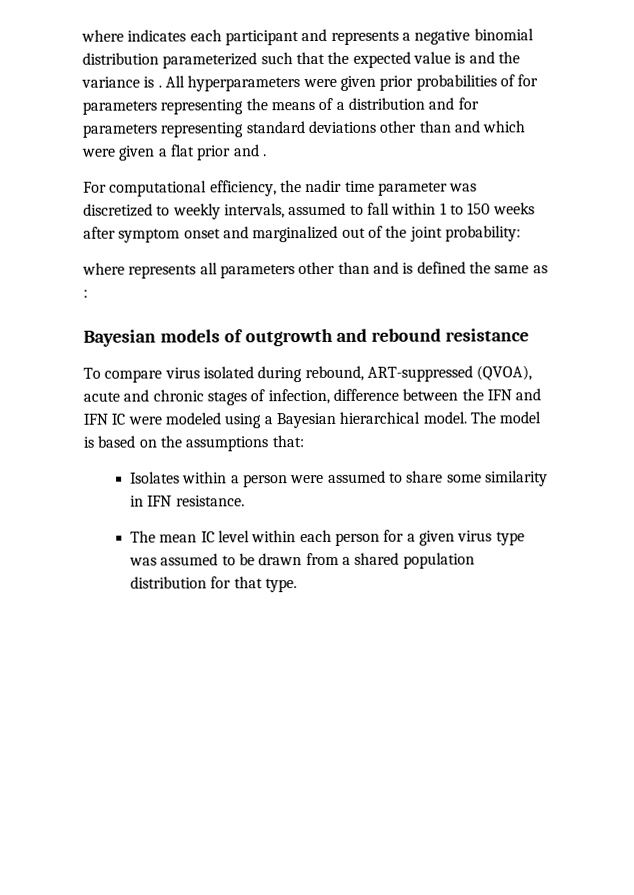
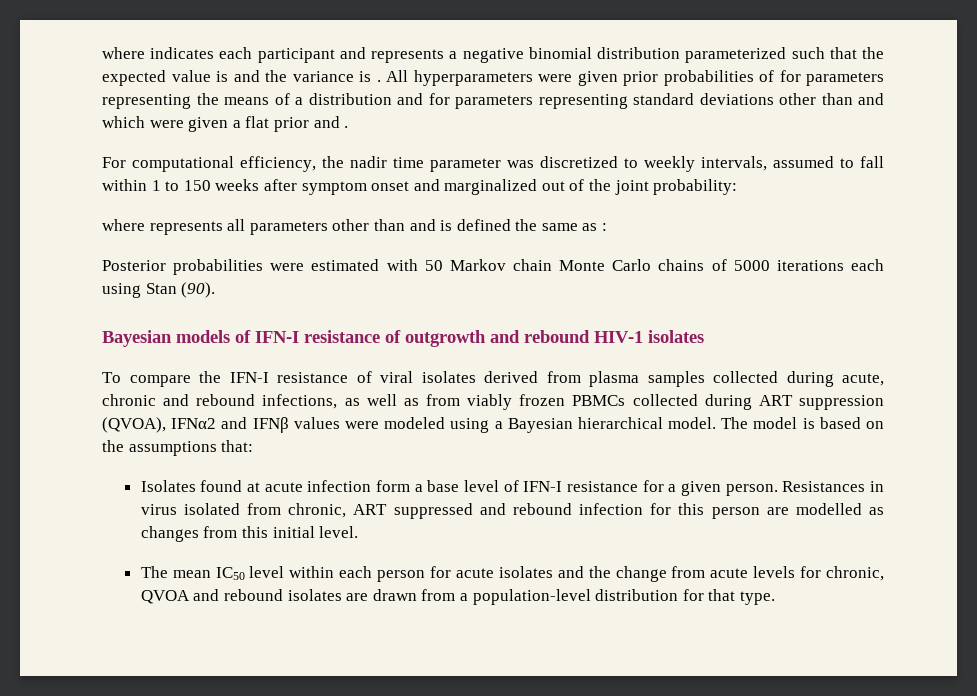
(88, 293) none -> [102,259,884,275] [102,282,216,298] // Posterior probabilities were estimated with 50 Markov chain Monte Carlo chains of 5000 iterations each using Stan (90).
(243, 336) none -> [255,330,401,343] IFN-I resistance of
[445,328,530,342] resistance -> [594,330,704,343] HIV-1 isolates
[164,365,533,383] [83,388,542,406] [83,413,126,425] virus isolated during rebound, ART-suppressed (QVOA), acute and chronic stages of infection, difference between the IFN and IFN IC -> [199,371,884,387] [102,394,884,410] [102,417,340,433] the IFN-I resistance of viral isolates derived from plasma samples collected during acute, chronic and rebound infections, as well as from viably frozen PBMCs collected during ART suppression (QVOA), IFNα2 and IFNβ values
[182,470,548,488] [130,495,245,507] within a person were assumed to share some similarity in IFN resistance. -> [200,480,885,496] [140,503,885,519] [140,526,359,542] found at acute infection form a base level of IFN-I resistance for a given person. Resistances in virus isolated from chronic, ART suppressed and rebound infection for this person are modelled as changes from this initial level.
[200,531,215,543] IC -> [215,567,245,580] IC50
[406,530,525,546] [129,553,256,566] a given virus type was assumed to be -> [455,566,884,582] [140,589,369,604] acute isolates and the change from acute levels for chronic, QVOA and rebound isolates are
[354,552,475,569] shared population -> [472,589,591,605] population-level

